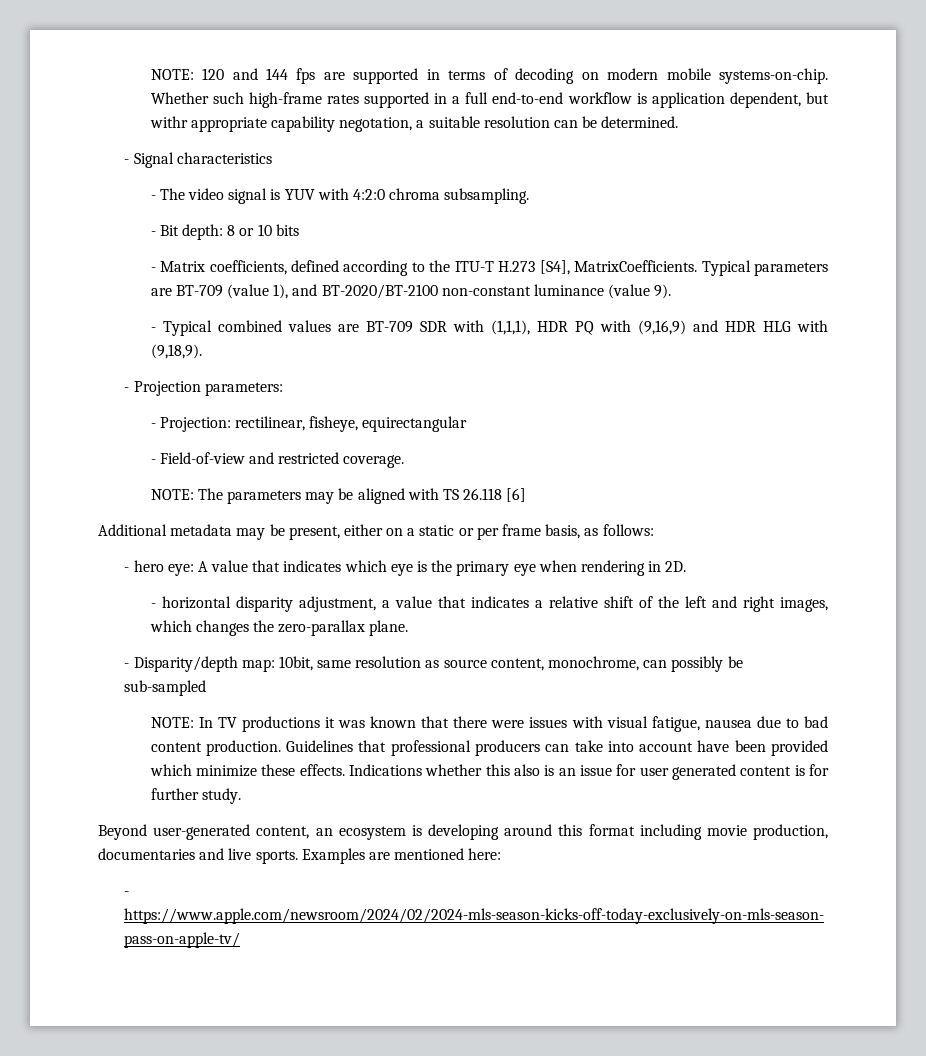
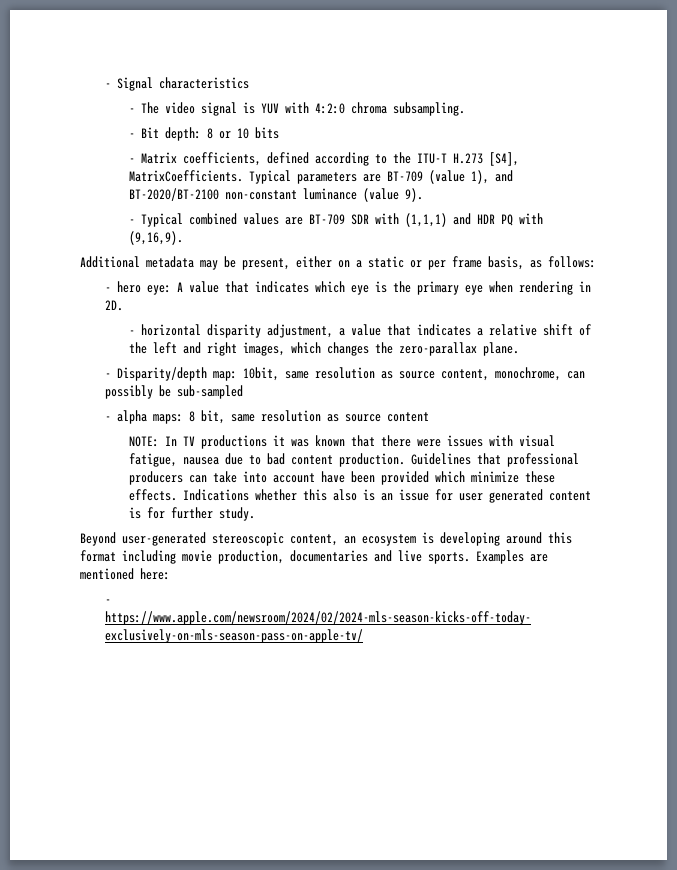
[150,68,828,84] [150,92,830,108] [149,116,679,132] NOTE: 120 and 144 fps are supported in terms of decoding on modern mobile systems-on-chip. Whether such high-frame rates supported in a full end-to-end workflow is application dependent, but withr appropriate capability negotation, a suitable resolution can be determined. // -> (104, 85) none
[490,320,530,335] (1,1,1), -> [405,213,472,227] (1,1,1) and
[637,320,829,335] [150,344,202,359] [124,381,283,396] [150,416,468,432] [150,452,405,468] [150,488,527,504] (9,16,9) and HDR HLG with (9,18,9). // - Projection parameters: // - Projection: rectilinear, fisheye, equirectangular // - Field-of-view and restricted coverage. // NOTE: The parameters may be aligned with TS 26.118 [6] -> [129,231,184,245] (9,16,9).
(207, 688) none -> [104,410,429,424] // - alpha maps: 8 bit, same resolution as source content
(251, 832) none -> [212,532,284,546] stereoscopic

